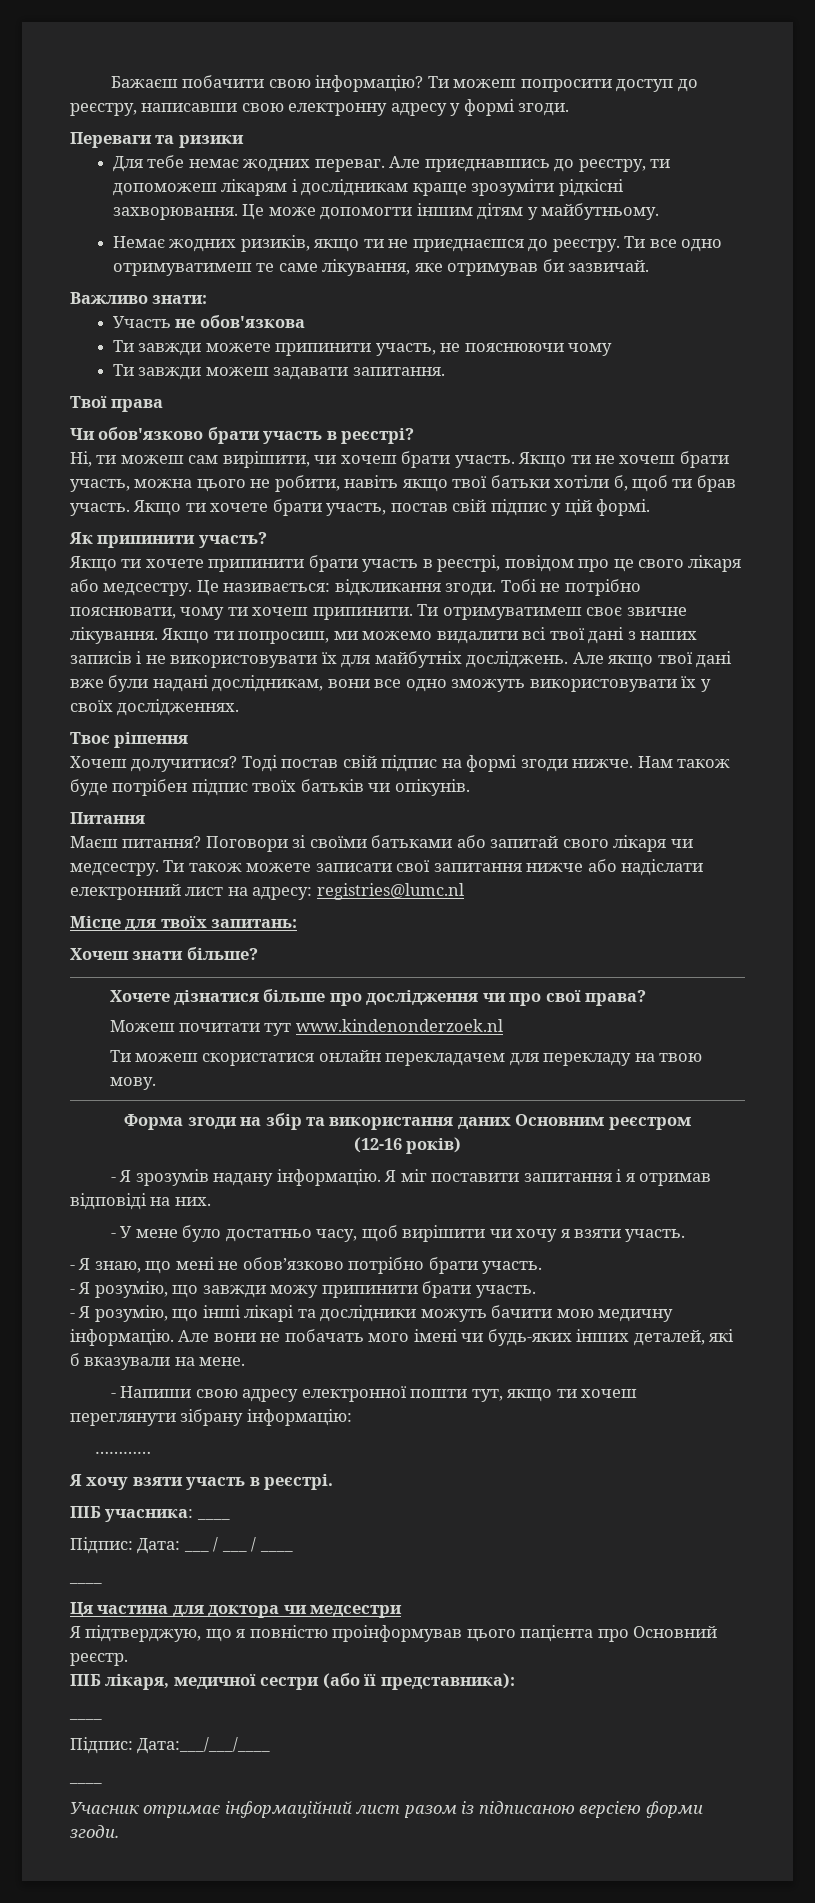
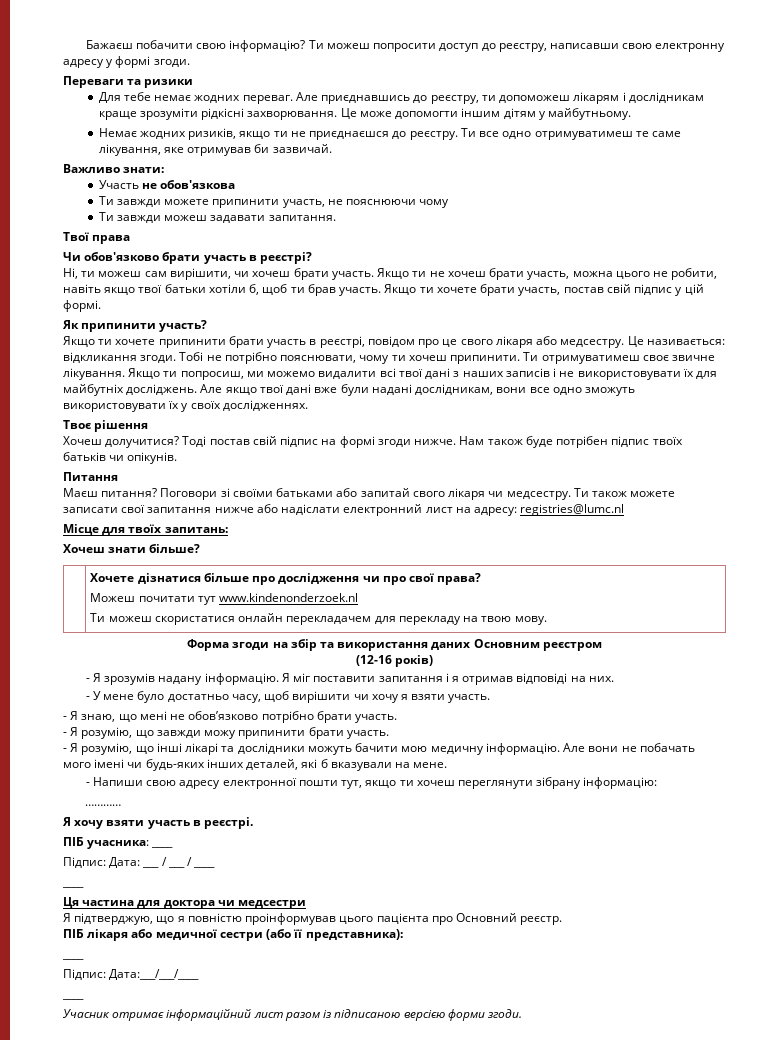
[105,1674,170,1690] лікаря, -> [87,929,153,941] лікаря або

